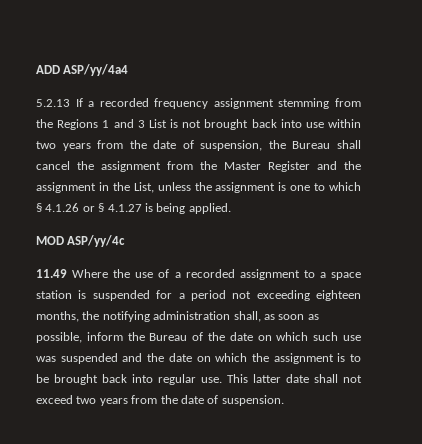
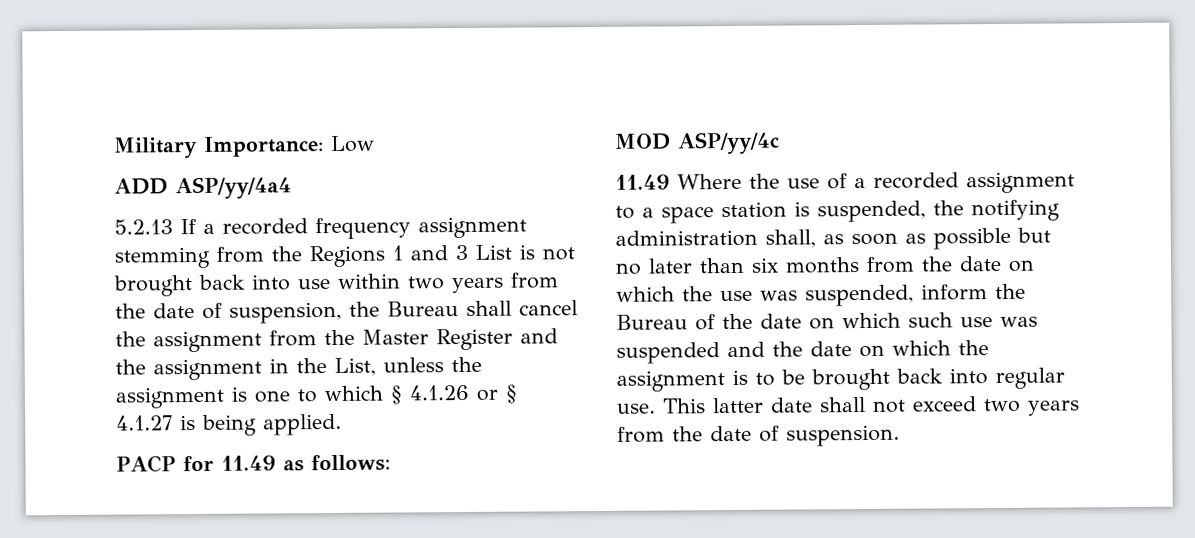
(36, 69) none -> [114,135,375,159] Military Importance: Low //
(231, 208) none -> [116,454,391,473] // PACP for 11.49 as follows:
[92,290,361,301] [36,311,79,322] suspended for a period not exceeding eighteen months, -> [817,200,926,223] suspended,
[36,332,82,343] possible, -> [933,227,1051,250] [615,255,1035,275] [616,284,914,307] possible but no later than six months from the date on which the use was suspended,

